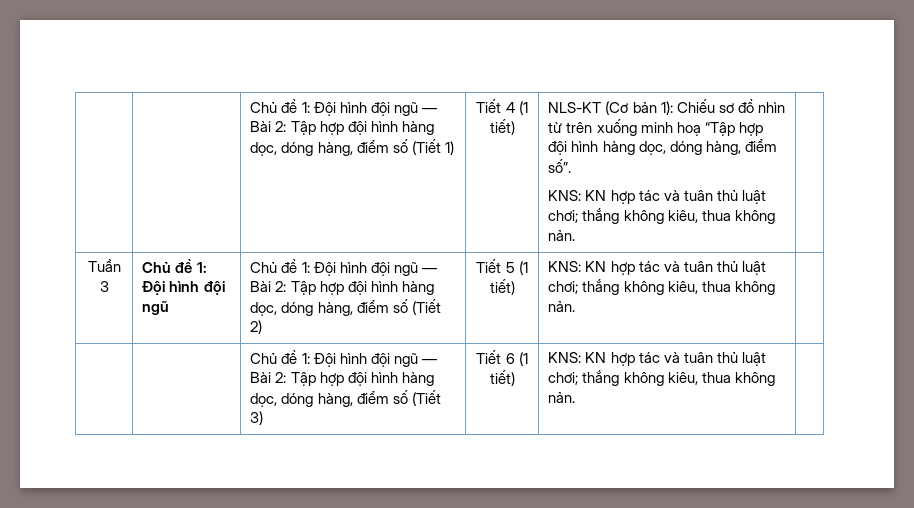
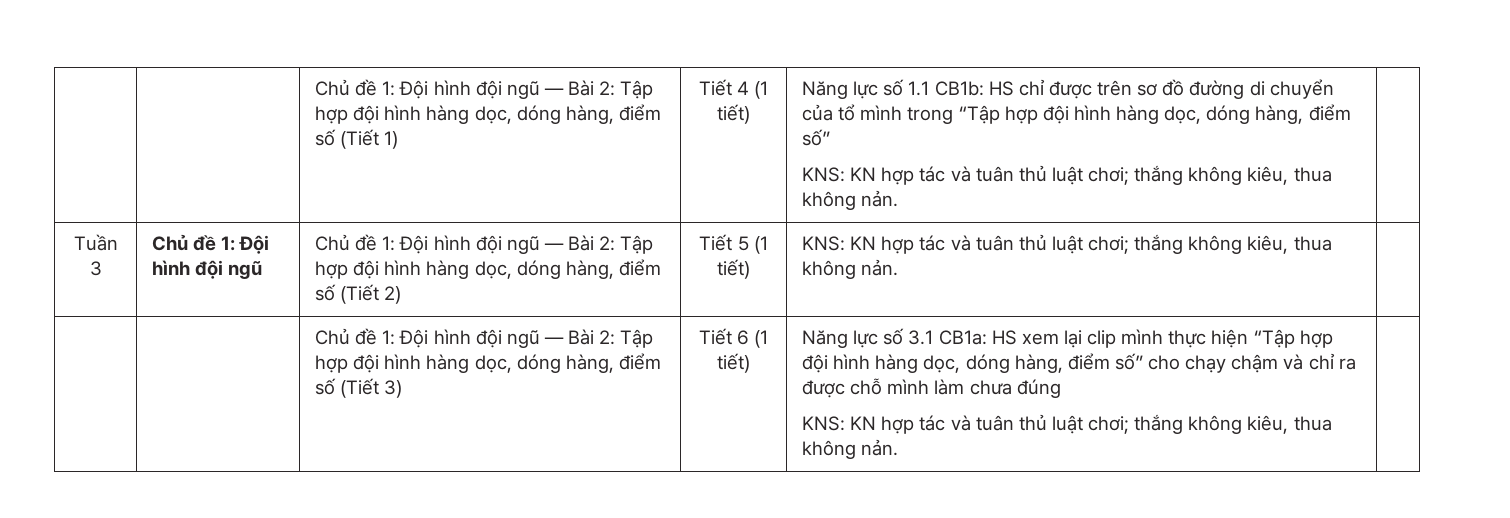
[548,99,785,115] [548,119,763,136] [548,139,777,155] [548,159,572,173] NLS-KT (Cơ bản 1): Chiếu sơ đồ nhìn từ trên xuống minh hoạ “Tập hợp đội hình hàng dọc, dóng hàng, điểm số”. -> [802,79,1334,99] [802,104,1351,124] [802,129,831,146] Năng lực số 1.1 CB1b: HS chỉ được trên sơ đồ đường di chuyển của tổ mình trong “Tập hợp đội hình hàng dọc, dóng hàng, điểm số”
(515, 378) none -> [802,328,1333,348] [802,353,1356,373] [802,378,1061,398] Năng lực số 3.1 CB1a: HS xem lại clip mình thực hiện “Tập hợp đội hình hàng dọc, dóng hàng, điểm số” cho chạy chậm và chỉ ra được chỗ mình làm chưa đúng //

